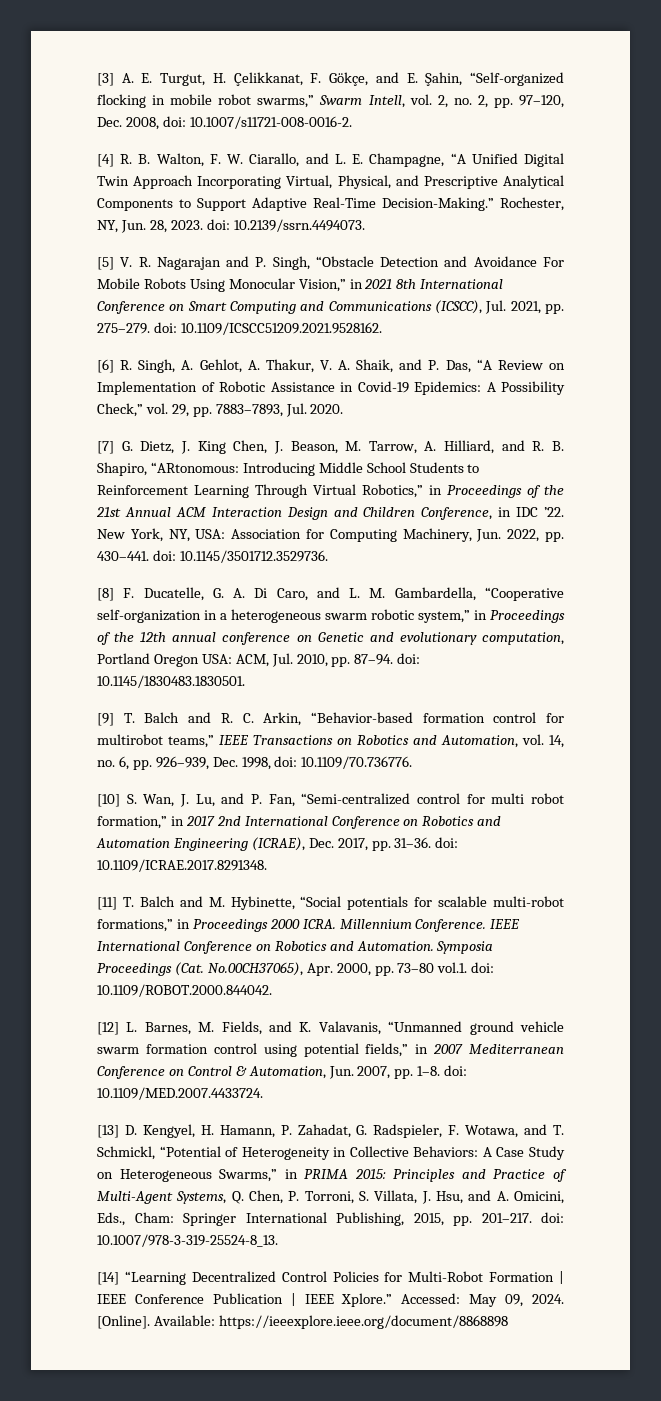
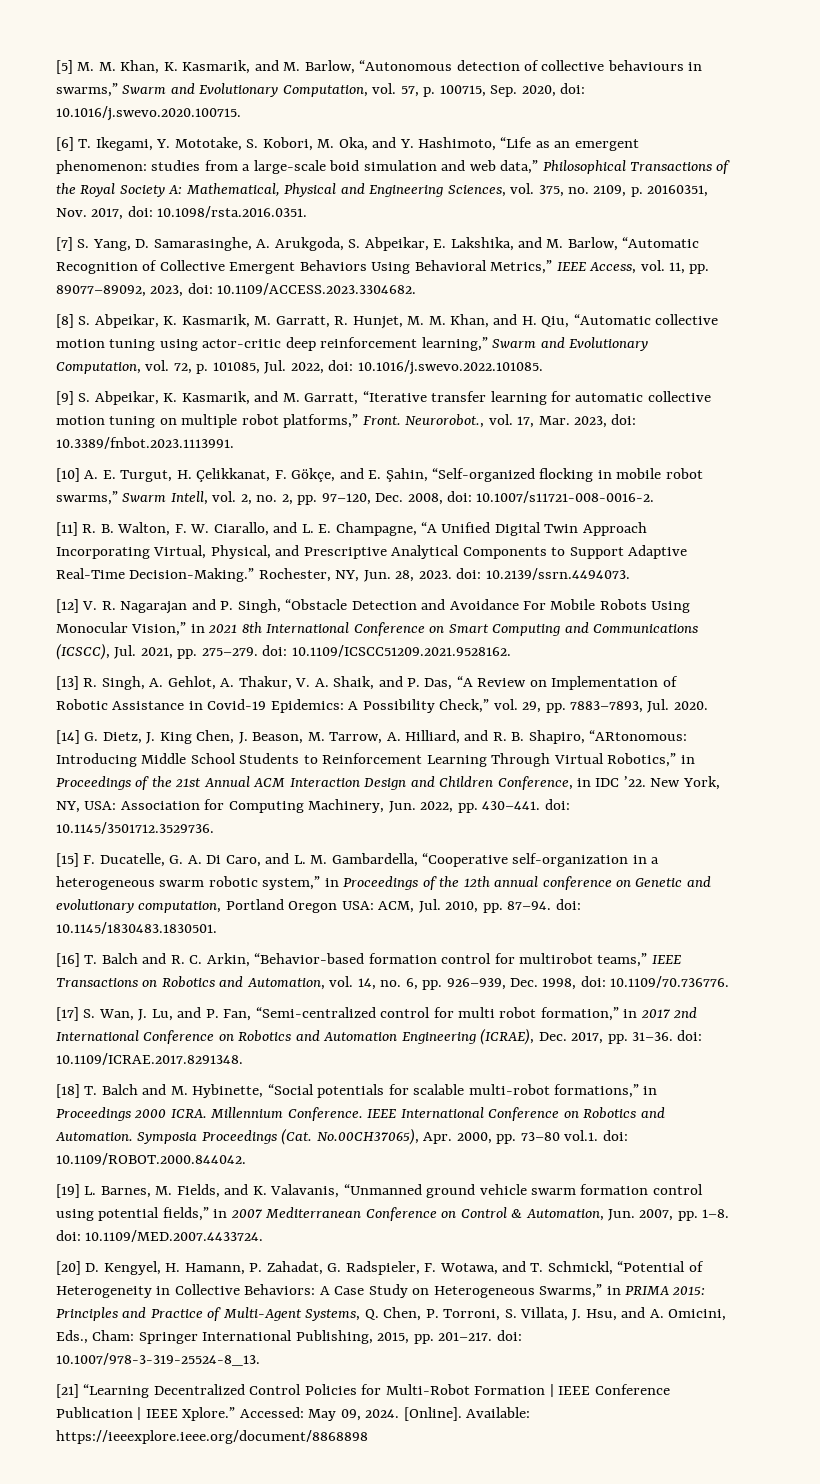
[97,73,114,86] [3] -> [56,60,703,74] [56,83,586,97] [56,106,241,121] [56,137,639,151] [56,160,731,174] [56,183,709,197] [56,206,308,220] [56,237,700,251] [56,260,710,274] [56,283,417,297] [56,314,719,329] [56,337,649,351] [56,360,543,375] [56,391,711,405] [56,414,637,428] [56,437,234,449] [56,468,80,482] [5] M. M. Khan, K. Kasmarik, and M. Barlow, “Autonomous detection of collective behaviours in swarms,” Swarm and Evolutionary Computation, vol. 57, p. 100715, Sep. 2020, doi: 10.1016/j.swevo.2020.100715. // [6] T. Ikegami, Y. Mototake, S. Kobori, M. Oka, and Y. Hashimoto, “Life as an emergent phenomenon: studies from a large-scale boid simulation and web data,” Philosophical Transactions of the Royal Society A: Mathematical, Physical and Engineering Sciences, vol. 375, no. 2109, p. 20160351, Nov. 2017, doi: 10.1098/rsta.2016.0351. // [7] S. Yang, D. Samarasinghe, A. Arukgoda, S. Abpeikar, E. Lakshika, and M. Barlow, “Automatic Recognition of Collective Emergent Behaviors Using Behavioral Metrics,” IEEE Access, vol. 11, pp. 89077–89092, 2023, doi: 10.1109/ACCESS.2023.3304682. // [8] S. Abpeikar, K. Kasmarik, M. Garratt, R. Hunjet, M. M. Khan, and H. Qiu, “Automatic collective motion tuning using actor-critic deep reinforcement learning,” Swarm and Evolutionary Computation, vol. 72, p. 101085, Jul. 2022, doi: 10.1016/j.swevo.2022.101085. // [9] S. Abpeikar, K. Kasmarik, and M. Garratt, “Iterative transfer learning for automatic collective motion tuning on multiple robot platforms,” Front. Neurorobot., vol. 17, Mar. 2023, doi: 10.3389/fnbot.2023.1113991. // [10]
[97,154,114,167] [4] -> [56,522,78,536] [11]
[97,257,114,270] [5] -> [56,599,79,613] [12]
[97,359,114,373] [6] -> [56,676,79,690] [13]
[97,441,114,454] [7] -> [56,730,80,744] [14]
[97,588,114,601] [8] -> [56,853,79,867] [15]
[97,713,114,726] [9] -> [56,953,80,967] [16]
[97,794,120,807] [10] -> [56,1007,79,1021] [17]
[97,897,117,910] [11] -> [56,1084,80,1098] [18]
[97,1022,119,1035] [12] -> [56,1184,80,1198] [19]
[97,1125,119,1138] [13] -> [56,1261,81,1275] [20]
[97,1272,119,1285] [14] -> [56,1384,79,1398] [21]

